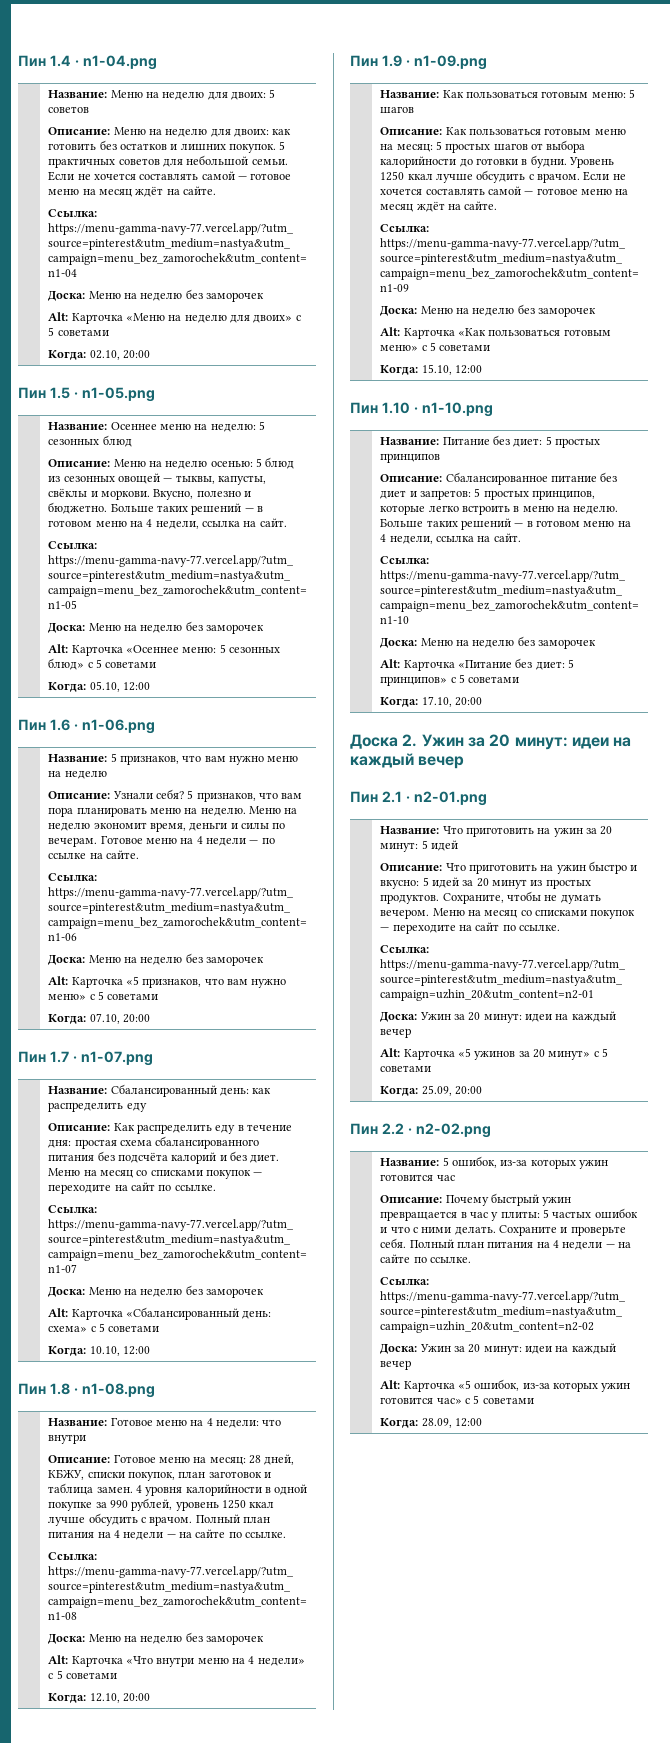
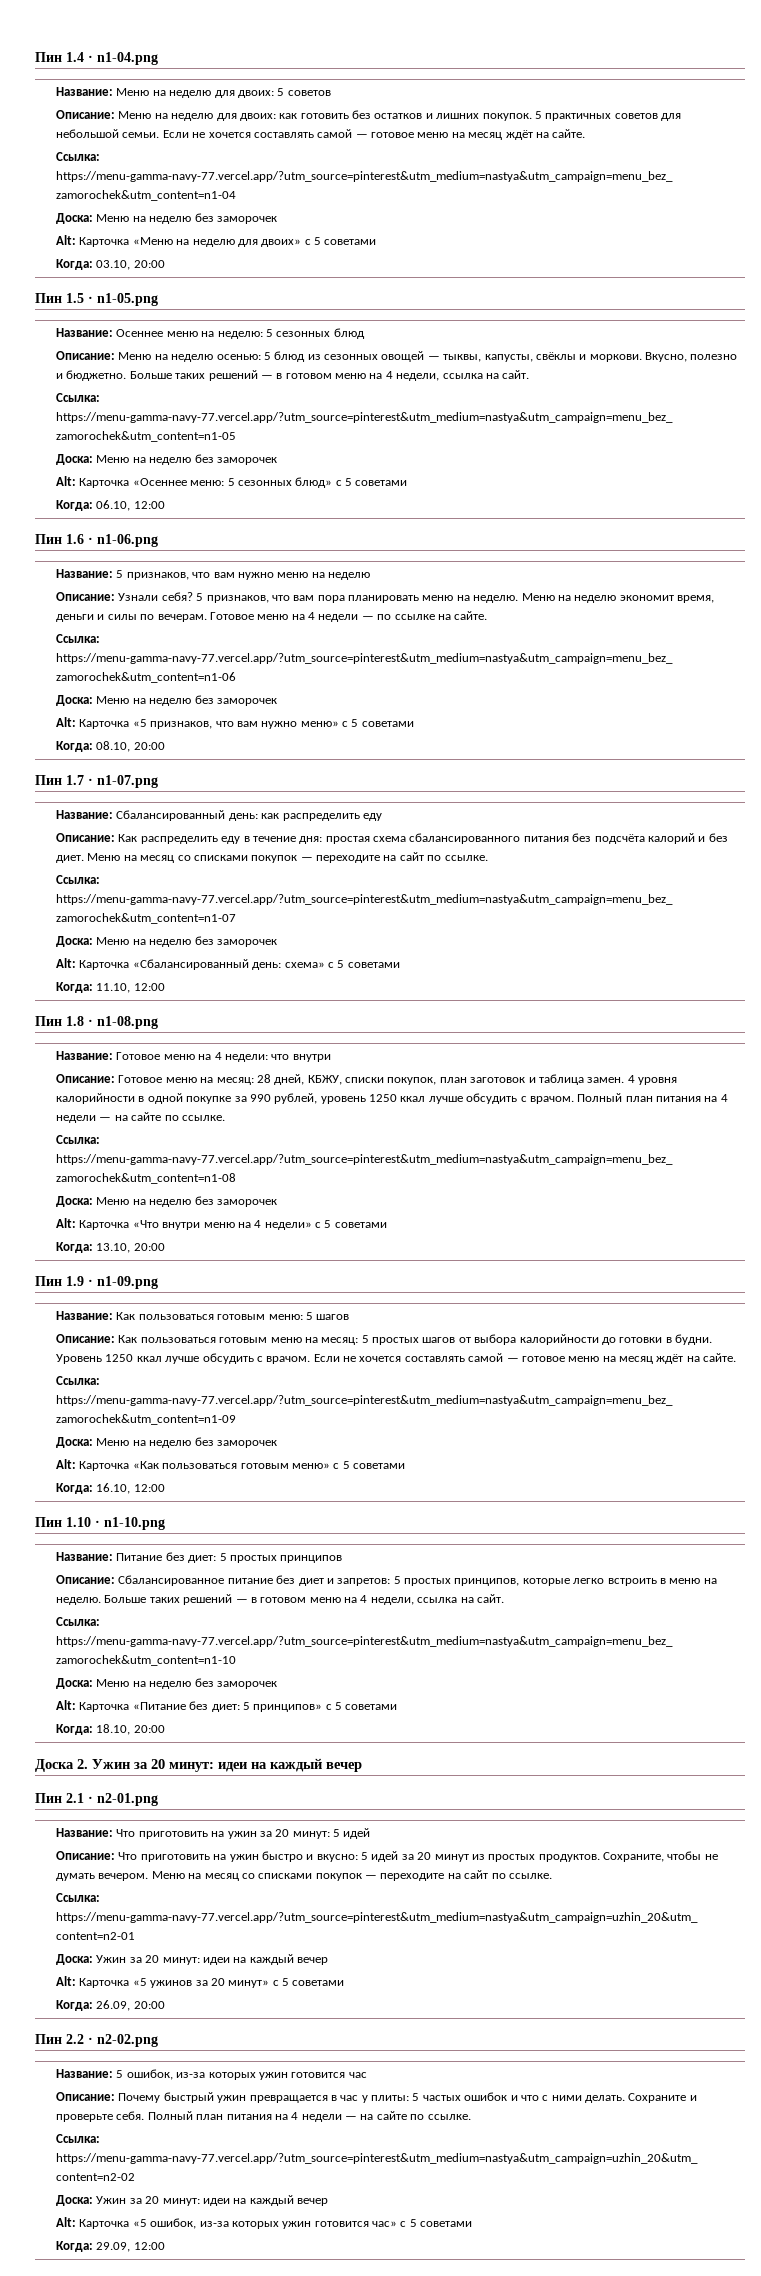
[89,350,120,360] 02.10, -> [96,260,131,270] 03.10,
[89,681,120,692] 05.10, -> [96,500,131,511] 06.10,
[89,1013,120,1024] 07.10, -> [96,741,131,752] 08.10,
[89,1346,120,1356] 10.10, -> [96,983,131,993] 11.10,
[89,1693,120,1703] 12.10, -> [96,1243,131,1253] 13.10,
[421,364,452,375] 15.10, -> [96,1483,131,1494] 16.10,
[421,696,452,707] 17.10, -> [96,1724,131,1735] 18.10,
[421,1085,452,1096] 25.09, -> [96,2000,131,2011] 26.09,
[421,1418,452,1428] 28.09, -> [96,2242,131,2252] 29.09,

